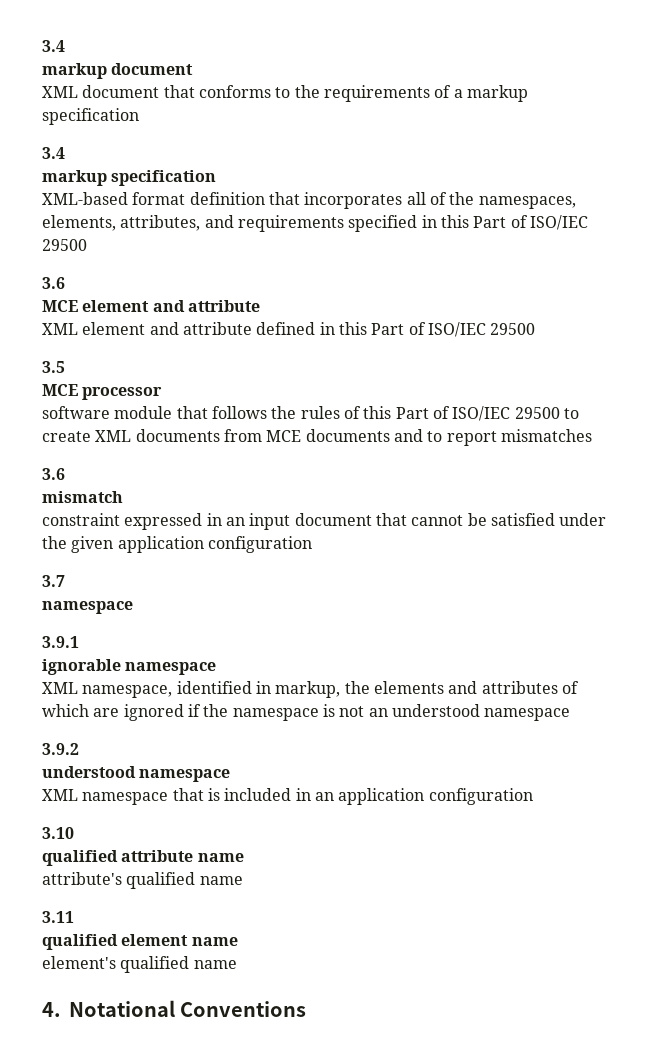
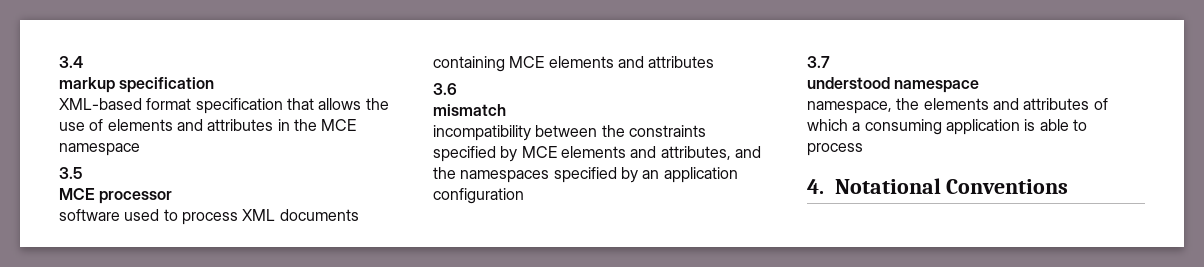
[42,40,65,52] [42,63,194,79] [42,85,528,102] [42,108,139,125] [42,147,65,159] [42,170,217,186] [42,192,576,209] [42,215,588,232] [42,239,87,251] [42,277,65,289] [42,300,260,312] [42,322,536,337] [42,361,65,373] [42,384,163,400] [42,406,579,421] [42,429,592,446] [42,468,65,480] [42,491,123,503] [42,513,607,530] [42,536,114,553] 3.4 // markup document // XML document that conforms to the requirements of a markup specification // 3.4 // markup specification // XML-based format definition that incorporates all of the namespaces, elements, attributes, and requirements specified in this Part of ISO/IEC 29500 // 3.6 // MCE element and attribute // XML element and attribute defined in this Part of ISO/IEC 29500 // 3.5 // MCE processor // software module that follows the rules of this Part of ISO/IEC 29500 to create XML documents from MCE documents and to report mismatches // 3.6 // mismatch // constraint expressed in an input document that cannot be satisfied under the given -> [59,56,83,68] [59,77,215,93] [59,98,389,114] [59,119,357,131] [59,143,140,156] [59,167,82,179] [59,188,173,204] [59,209,359,225] [433,56,715,72] [433,83,457,95] [433,104,506,116] [433,125,706,141] [433,146,761,162] [433,167,660,183] 3.4 // markup specification // XML-based format specification that allows the use of elements and attributes in the MCE namespace // 3.5 // MCE processor // software used to process XML documents containing MCE elements and attributes // 3.6 // mismatch // incompatibility between the constraints specified by MCE elements and attributes, and the namespaces specified by an
[42,601,133,614] [42,636,79,648] [42,659,217,675] [42,681,341,698] namespace // 3.9.1 // ignorable namespace // XML namespace, identified in markup, -> [807,77,980,93] [807,101,892,114] understood namespace // namespace,
[93,704,571,721] [42,743,79,755] [42,766,231,782] [42,788,533,805] [42,827,74,839] [42,850,244,866] [42,872,243,889] [42,911,74,923] [42,934,238,950] [42,956,237,973] are ignored if the namespace is not an understood namespace // 3.9.2 // understood namespace // XML namespace that is included in an application configuration // 3.10 // qualified attribute name // attribute's qualified name // 3.11 // qualified element name // element's qualified name -> [852,119,1087,135] [807,143,863,156] a consuming application is able to process

